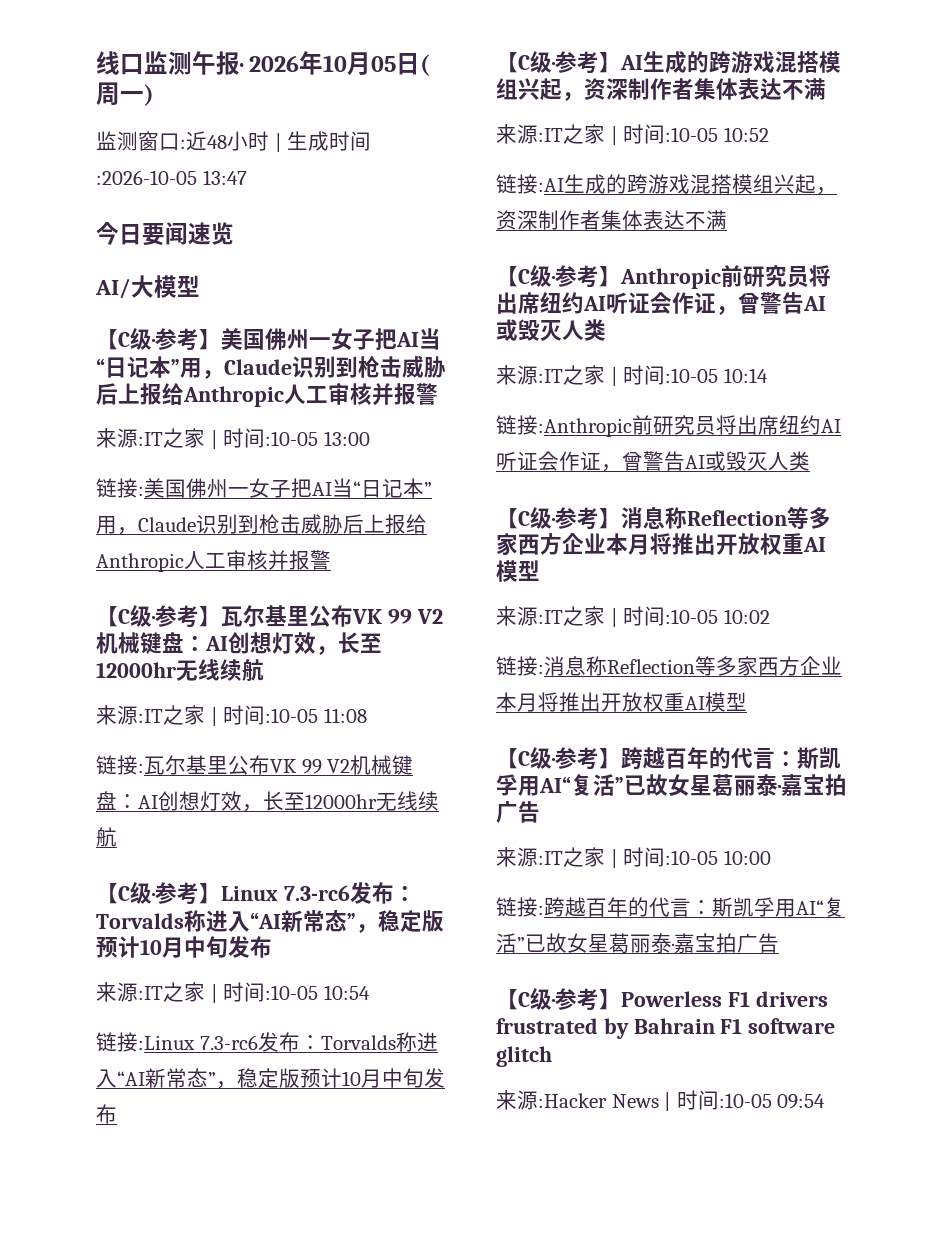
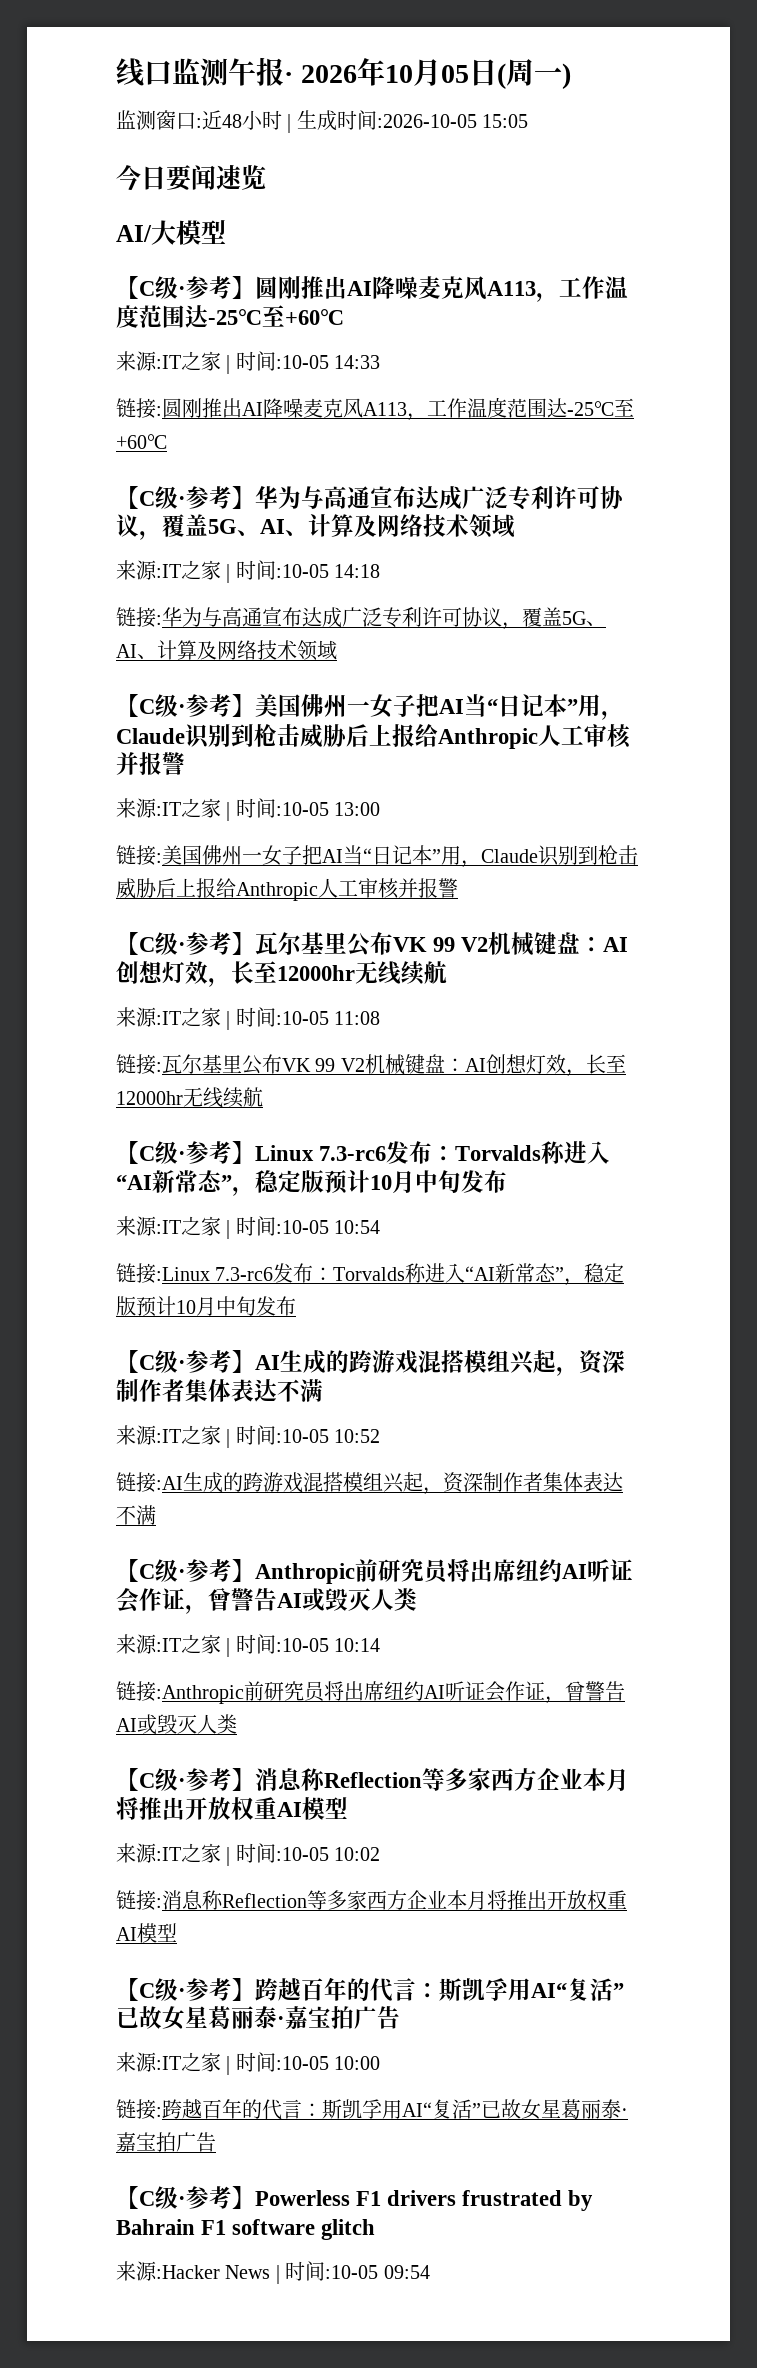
[202,170,247,185] 13:47 -> [482,114,529,128] 15:05
(200, 286) none -> [116,276,628,302] [116,305,344,328] [116,351,381,374] [116,397,634,421] [116,434,167,449] [116,485,625,510] [116,514,515,540] [116,560,381,583] [116,607,606,630] [116,640,337,661] // 【C级·参考】圆刚推出AI降噪麦克风A113，工作温度范围达-25℃至+60℃ // 来源:IT之家 | 时间:10-05 14:33 // 链接:圆刚推出AI降噪麦克风A113，工作温度范围达-25℃至+60℃ // 【C级·参考】华为与高通宣布达成广泛专利许可协议，覆盖5G、AI、计算及网络技术领域 // 来源:IT之家 | 时间:10-05 14:18 // 链接:华为与高通宣布达成广泛专利许可协议，覆盖5G、AI、计算及网络技术领域

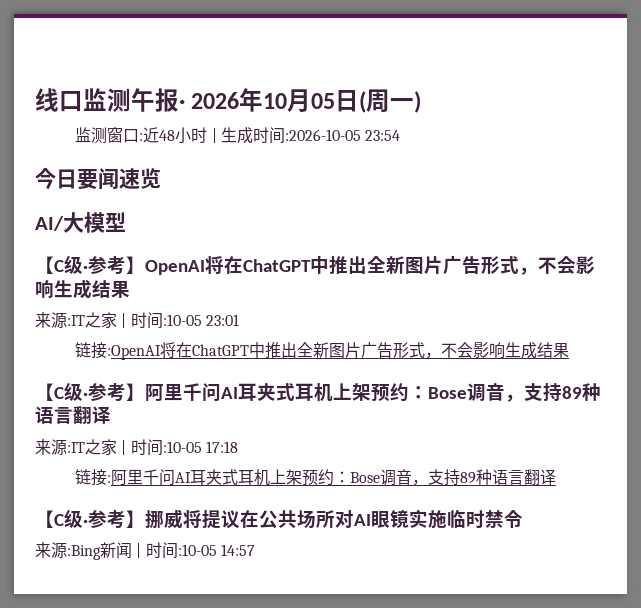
[482,114,529,128] 15:05 -> [365,130,401,141] 23:54
[255,276,628,302] [116,305,344,328] [116,351,381,374] [116,397,634,421] [116,434,167,449] [116,485,625,510] [116,514,515,540] [116,560,381,583] [116,607,606,630] [116,640,337,661] [116,694,624,720] [116,723,631,749] [116,752,185,775] [116,798,381,821] [116,845,638,868] [116,878,458,901] [116,932,629,957] [116,961,447,987] [116,1007,381,1030] [116,1054,626,1077] [116,1087,263,1108] [116,1141,611,1164] [116,1170,507,1196] [116,1216,381,1239] [116,1263,625,1286] [116,1296,296,1317] [116,1350,625,1376] [116,1379,323,1402] [116,1425,381,1448] [116,1472,623,1495] [116,1505,156,1525] [116,1559,633,1584] [116,1588,417,1614] [116,1634,381,1657] [116,1681,625,1704] [116,1714,237,1735] [116,1768,629,1792] [116,1797,348,1820] [116,1843,381,1866] [116,1890,627,1911] [116,1923,177,1943] [116,1977,624,2002] [116,2006,400,2030] [116,2052,381,2075] [116,2099,628,2120] [116,2132,216,2152] [116,2186,594,2211] [116,2219,376,2240] [116,2261,430,2284] 圆刚推出AI降噪麦克风A113，工作温度范围达-25℃至+60℃ // 来源:IT之家 | 时间:10-05 14:33 // 链接:圆刚推出AI降噪麦克风A113，工作温度范围达-25℃至+60℃ // 【C级·参考】华为与高通宣布达成广泛专利许可协议，覆盖5G、AI、计算及网络技术领域 // 来源:IT之家 | 时间:10-05 14:18 // 链接:华为与高通宣布达成广泛专利许可协议，覆盖5G、AI、计算及网络技术领域 // 【C级·参考】美国佛州一女子把AI当“日记本”用，Claude识别到枪击威胁后上报给Anthropic人工审核并报警 // 来源:IT之家 | 时间:10-05 13:00 // 链接:美国佛州一女子把AI当“日记本”用，Claude识别到枪击威胁后上报给Anthropic人工审核并报警 // 【C级·参考】瓦尔基里公布VK 99 V2机械键盘：AI创想灯效，长至12000hr无线续航 // 来源:IT之家 | 时间:10-05 11:08 // 链接:瓦尔基里公布VK 99 V2机械键盘：AI创想灯效，长至12000hr无线续航 // 【C级·参考】Linux 7.3-rc6发布：Torvalds称进入“AI新常态”，稳定版预计10月中旬发布 // 来源:IT之家 | 时间:10-05 10:54 // 链接:Linux 7.3-rc6发布：Torvalds称进入“AI新常态”，稳定版预计10月中旬发布 // 【C级·参考】AI生成的跨游戏混搭模组兴起，资深制作者集体表达不满 // 来源:IT之家 | 时间:10-05 10:52 // 链接:AI生成的跨游戏混搭模组兴起，资深制作者集体表达不满 // 【C级·参考】Anthropic前研究员将出席纽约AI听证会作证，曾警告AI或毁灭人类 // 来源:IT之家 | 时间:10-05 10:14 // 链接:Anthropic前研究员将出席纽约AI听证会作证，曾警告AI或毁灭人类 // 【C级·参考】消息称Reflection等多家西方企业本月将推出开放权重AI模型 // 来源:IT之家 | 时间:10-05 10:02 // 链接:消息称Reflection等多家西方企业本月将推出开放权重AI模型 // 【C级·参考】跨越百年的代言：斯凯孚用AI“复活”已故女星葛丽泰·嘉宝拍广告 // 来源:IT之家 | 时间:10-05 10:00 // 链接:跨越百年的代言：斯凯孚用AI“复活”已故女星葛丽泰·嘉宝拍广告 // 【C级·参考】Powerless F1 drivers frustrated by Bahrain F1 software glitch // 来源:Hacker News | 时间:10-05 09:54 -> [145,256,595,275] [35,279,130,299] [35,312,239,329] [75,342,570,360] [35,382,601,402] [35,406,111,424] [35,439,238,456] [75,469,557,486] [35,509,523,529] [35,542,255,560] OpenAI将在ChatGPT中推出全新图片广告形式，不会影响生成结果 // 来源:IT之家 | 时间:10-05 23:01 // 链接:OpenAI将在ChatGPT中推出全新图片广告形式，不会影响生成结果 // 【C级·参考】阿里千问AI耳夹式耳机上架预约：Bose调音，支持89种语言翻译 // 来源:IT之家 | 时间:10-05 17:18 // 链接:阿里千问AI耳夹式耳机上架预约：Bose调音，支持89种语言翻译 // 【C级·参考】挪威将提议在公共场所对AI眼镜实施临时禁令 // 来源:Bing新闻 | 时间:10-05 14:57

